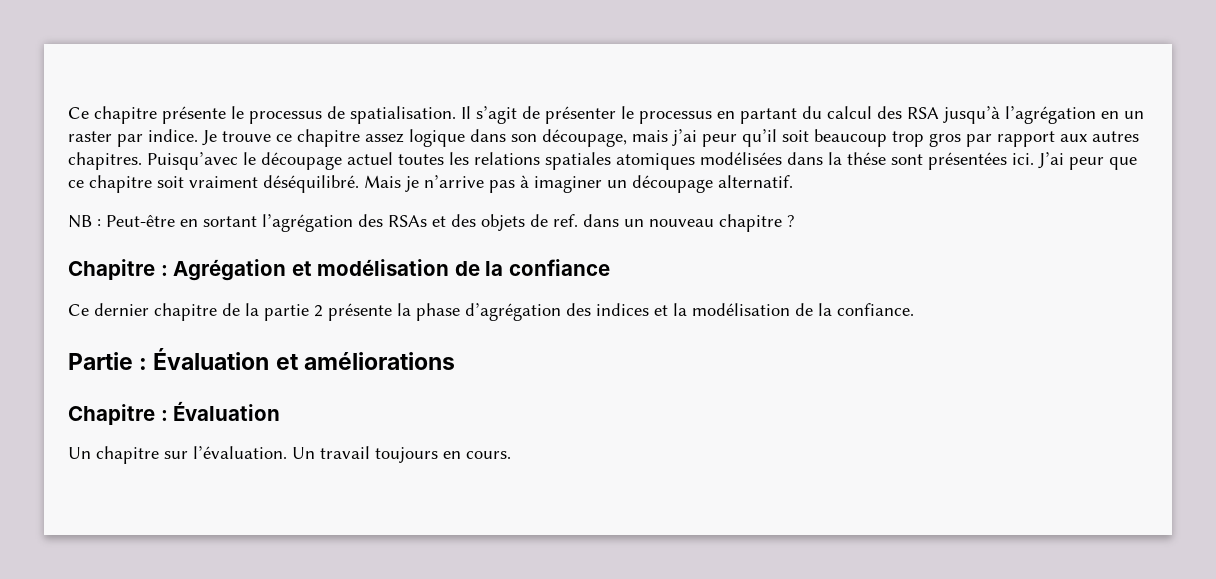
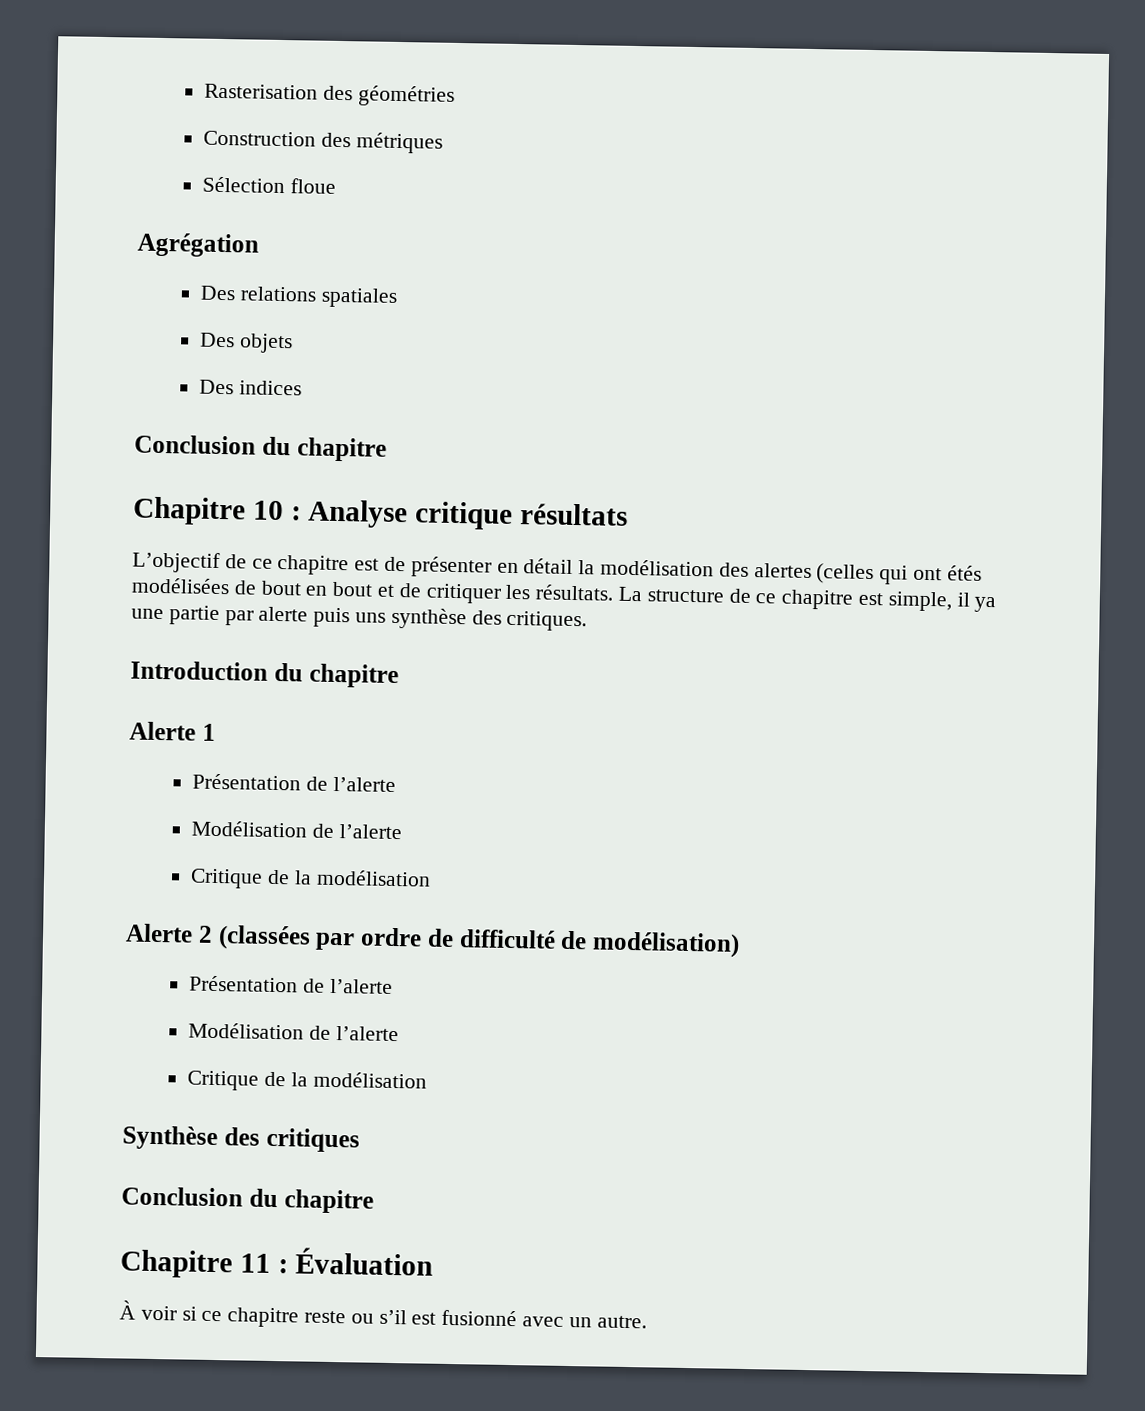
[68,106,1144,124] [68,129,1139,147] [68,152,1137,170] [68,175,793,193] [68,214,795,232] [68,259,610,281] [68,303,914,321] [68,348,455,370] [68,401,281,425] [68,446,511,464] Ce chapitre présente le processus de spatialisation. Il s’agit de présenter le processus en partant du calcul des RSA jusqu’à l’agrégation en un raster par indice. Je trouve ce chapitre assez logique dans son découpage, mais j’ai peur qu’il soit beaucoup trop gros par rapport aux autres chapitres. Puisqu’avec le découpage actuel toutes les relations spatiales atomiques modélisées dans la thése sont présentées ici. J’ai peur que ce chapitre soit vraiment déséquilibré. Mais je n’arrive pas à imaginer un découpage alternatif. // NB : Peut-être en sortant l’agrégation des RSAs et des objets de ref. dans un nouveau chapitre ? // Chapitre : Agrégation et modélisation de la confiance // Ce dernier chapitre de la partie 2 présente la phase d’agrégation des indices et la modélisation de la confiance. // Partie : Évaluation et améliorations // Chapitre : Évaluation // Un chapitre sur l’évaluation. Un travail toujours en cours. -> [204,83,455,107] [203,130,443,154] [202,176,337,194] [137,232,259,258] [200,285,398,308] [200,332,294,354] [199,379,303,396] [134,434,387,462] [133,496,629,530] [132,551,982,585] [131,577,997,613] [131,605,588,632] [130,660,399,689] [129,721,216,741] [192,773,396,793] [191,820,402,840] [190,868,431,889] [125,923,740,958] [189,975,393,994] [188,1022,399,1042] [187,1070,427,1091] [122,1125,360,1153] [121,1186,374,1214] [120,1247,434,1279] [119,1300,647,1329] Rasterisation des géométries // Construction des métriques // Sélection floue // Agrégation // Des relations spatiales // Des objets // Des indices // Conclusion du chapitre // Chapitre 10 : Analyse critique résultats // L’objectif de ce chapitre est de présenter en détail la modélisation des alertes (celles qui ont étés modélisées de bout en bout et de critiquer les résultats. La structure de ce chapitre est simple, il ya une partie par alerte puis uns synthèse des critiques. // Introduction du chapitre // Alerte 1 // Présentation de l’alerte // Modélisation de l’alerte // Critique de la modélisation // Alerte 2 (classées par ordre de difficulté de modélisation) // Présentation de l’alerte // Modélisation de l’alerte // Critique de la modélisation // Synthèse des critiques // Conclusion du chapitre // Chapitre 11 : Évaluation // À voir si ce chapitre reste ou s’il est fusionné avec un autre.

